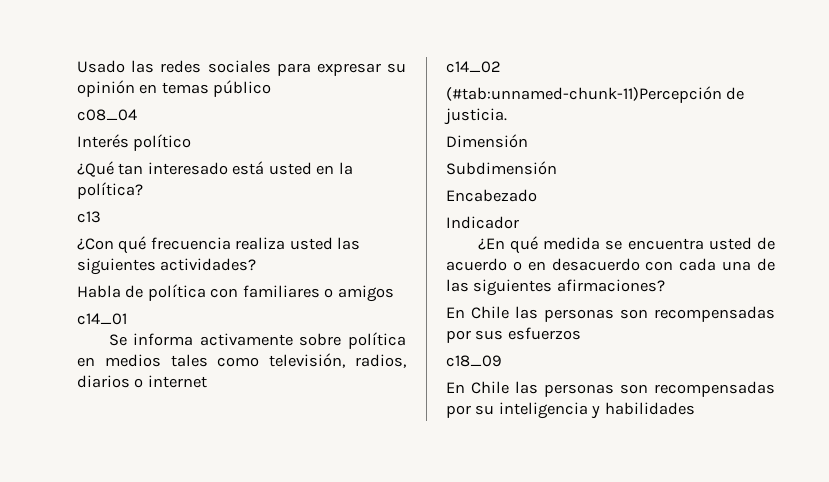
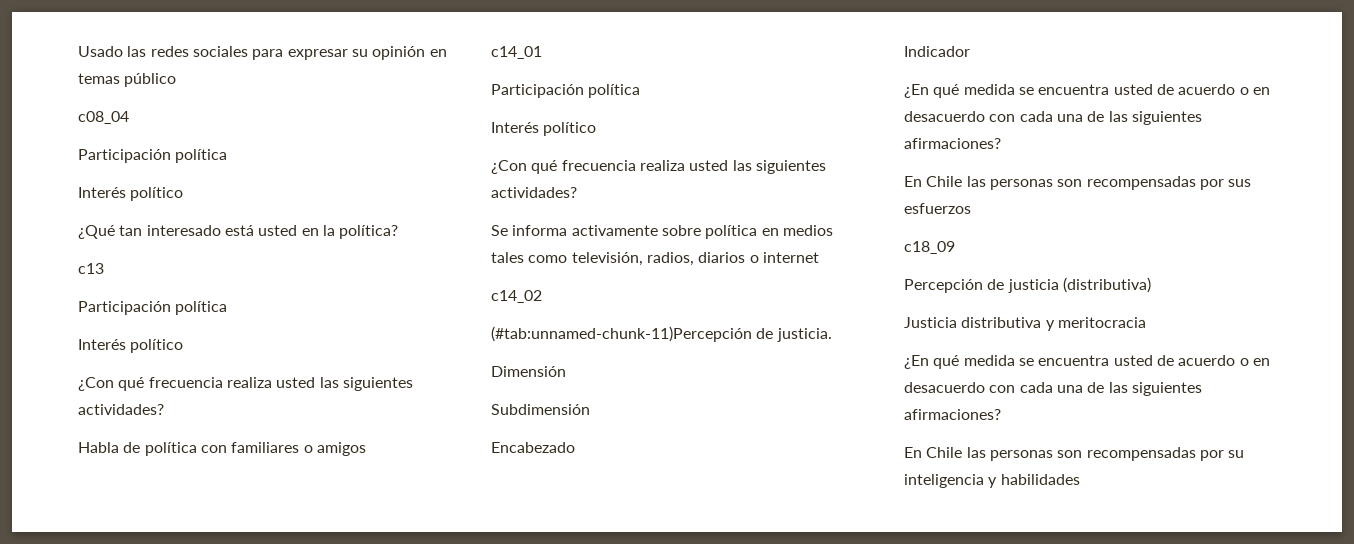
(137, 115) none -> [78,149,228,163] // Participación política
(101, 217) none -> [78,301,228,315] [78,339,184,353] // Participación política // Interés político
(127, 319) none -> [491,84,641,98] [491,122,597,136] [491,160,826,174] [491,187,577,198] // Participación política // Interés político // ¿Con qué frecuencia realiza usted las siguientes actividades?
(502, 361) none -> [904,277,1151,293] [904,317,1146,331] [904,355,1270,369] [904,382,1202,396] [904,409,1001,420] // Percepción de justicia (distributiva) // Justicia distributiva y meritocracia // ¿En qué medida se encuentra usted de acuerdo o en desacuerdo con cada una de las siguientes afirmaciones?

